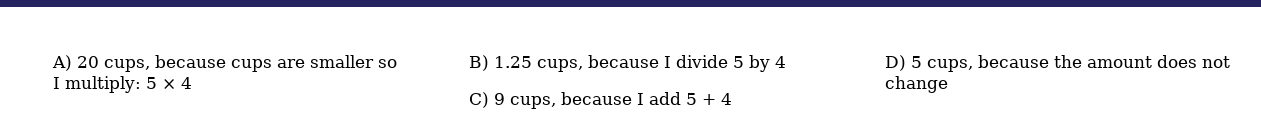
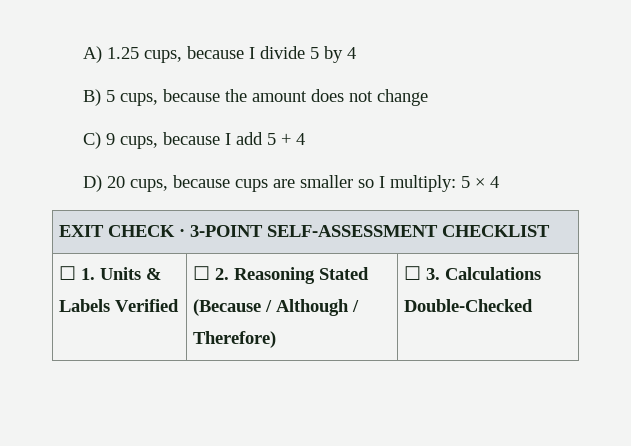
(73, 63) none -> [106,46,356,63] [82,89,428,106] [82,132,305,149] [82,175,102,192] 1.25 cups, because I divide 5 by 4 // B) 5 cups, because the amount does not change // C) 9 cups, because I add 5 + 4 // D)
[469,55,787,72] [469,92,733,109] [885,55,1231,72] [885,76,949,93] // B) 1.25 cups, because I divide 5 by 4 // C) 9 cups, because I add 5 + 4 // D) 5 cups, because the amount does not change -> [59,225,551,237] [59,266,162,280] [59,299,180,312] [193,266,370,284] [193,299,360,316] [193,331,277,348] [404,266,542,280] [404,299,534,312] // EXIT CHECK · 3-POINT SELF-ASSESSMENT CHECKLIST // ☐ 1. Units & Labels Verified | ☐ 2. Reasoning Stated (Because / Although / Therefore) | ☐ 3. Calculations Double-Checked

